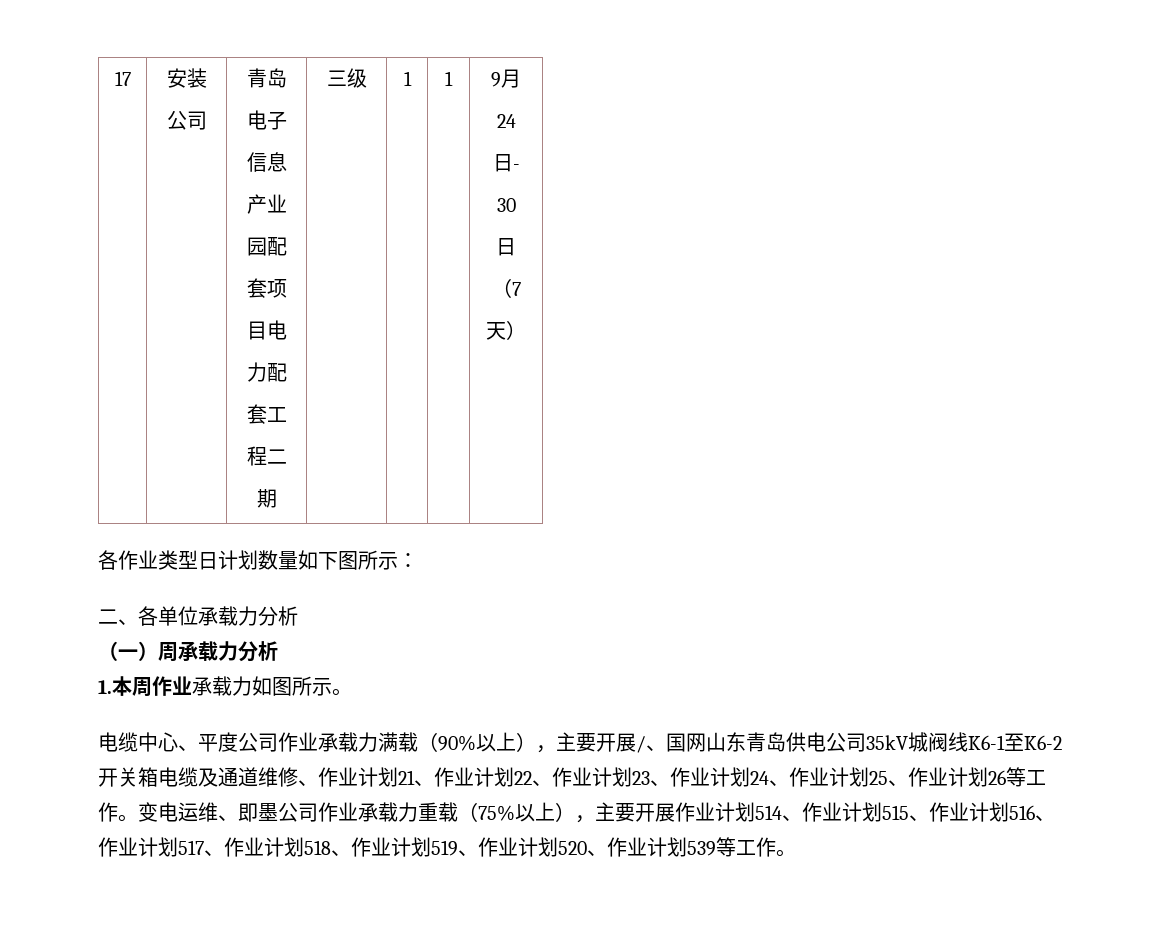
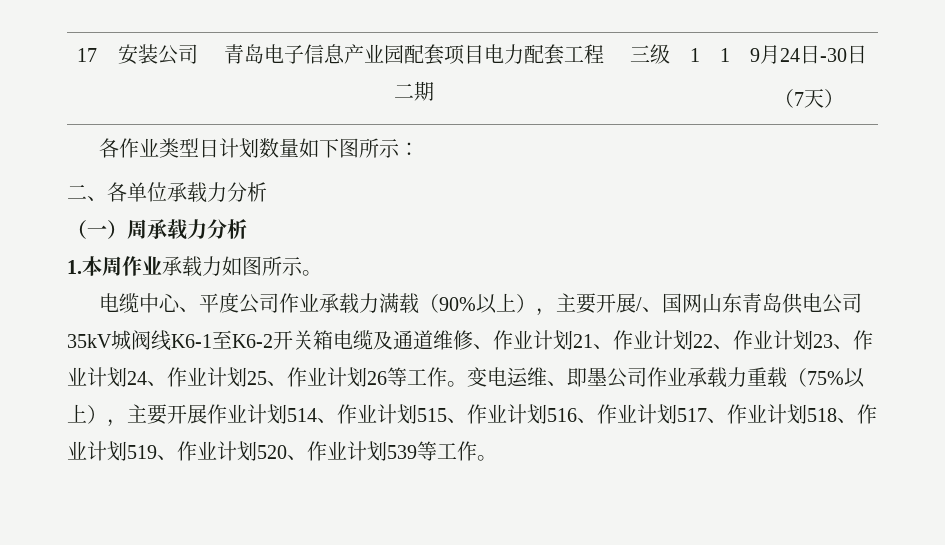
(207, 78) // -> (158, 54) none
(287, 78) // -> (264, 54) none
(287, 120) // -> (304, 54) none
(287, 162) // -> (345, 54) none
(287, 203) // -> (384, 53) none
(287, 246) // -> (424, 54) none
(287, 288) // -> (465, 54) none
(287, 330) // -> (504, 53) none
(287, 372) // -> (544, 54) none
(287, 414) // -> (584, 54) none
(287, 456) // -> (414, 91) none
[496,114,516,128] [492,154,520,172] [496,198,516,212] // 24 // 日- // 30 // -> [780,45,847,64] 24日-30
(521, 289) // -> (804, 99) none

